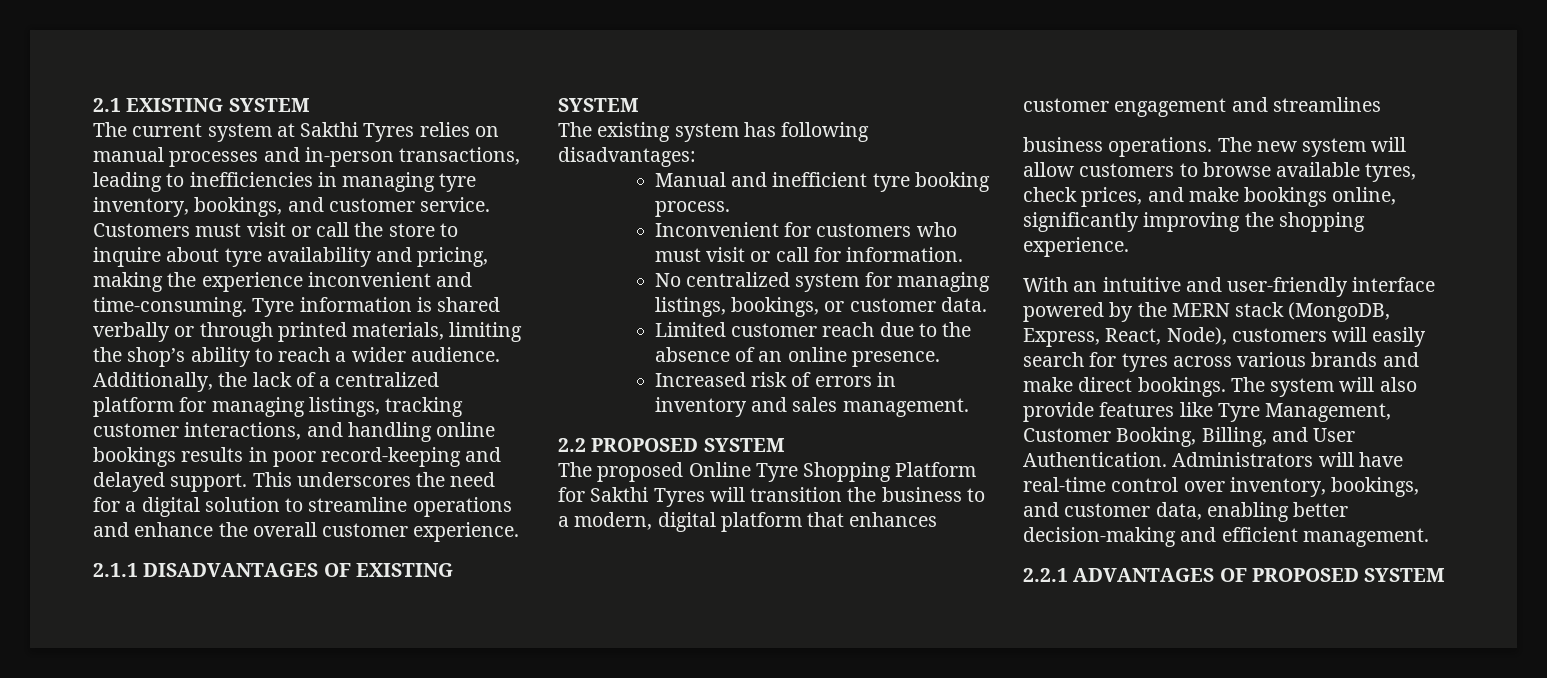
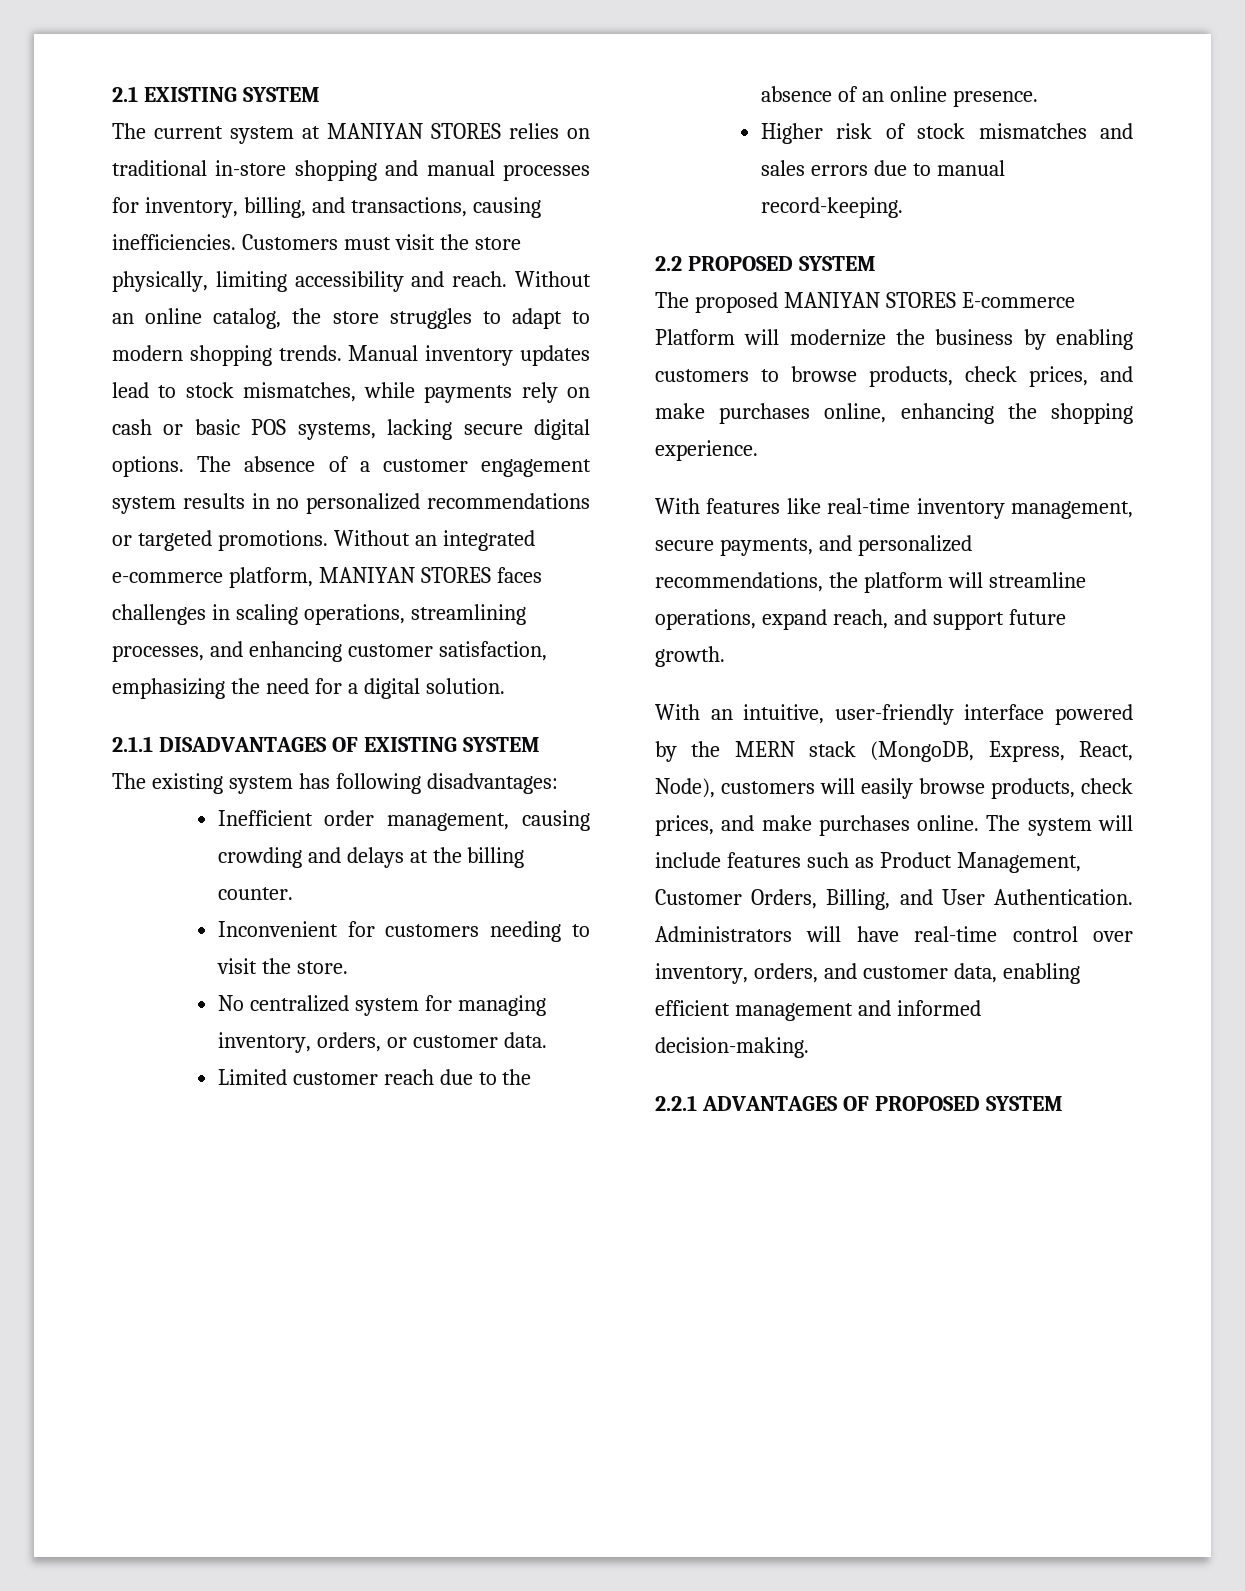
[300,122,499,142] [93,147,521,167] [93,172,477,192] [93,197,491,217] [93,222,458,237] [93,247,489,267] [93,272,473,292] [93,297,501,317] [93,322,523,342] [93,347,500,367] [93,372,440,392] [93,397,464,417] [93,422,496,442] [93,447,502,467] [93,472,411,492] Sakthi Tyres relies on manual processes and in-person transactions, leading to inefficiencies in managing tyre inventory, bookings, and customer service. Customers must visit or call the store to inquire about tyre availability and pricing, making the experience inconvenient and time-consuming. Tyre information is shared verbally or through printed materials, limiting the shop’s ability to reach a wider audience. Additionally, the lack of a centralized platform for managing listings, tracking customer interactions, and handling online bookings results in poor record-keeping and delayed support. This underscores -> [327,123,590,139] [112,160,590,181] [112,197,541,218] [112,234,521,250] [112,271,591,292] [112,308,590,329] [112,345,590,366] [112,382,590,403] [112,419,590,440] [112,456,591,477] [112,493,590,514] [112,530,535,551] [112,567,542,588] [112,604,526,625] [112,641,547,662] [112,678,225,699] MANIYAN STORES relies on traditional in-store shopping and manual processes for inventory, billing, and transactions, causing inefficiencies. Customers must visit the store physically, limiting accessibility and reach. Without an online catalog, the store struggles to adapt to modern shopping trends. Manual inventory updates lead to stock mismatches, while payments rely on cash or basic POS systems, lacking secure digital options. The absence of a customer engagement system results in no personalized recommendations or targeted promotions. Without an integrated e-commerce platform, MANIYAN STORES faces challenges in scaling operations, streamlining processes, and enhancing customer satisfaction, emphasizing
[204,497,512,517] [93,522,520,542] solution to streamline operations and enhance the overall customer experience. -> [425,678,505,694] solution.
[654,172,990,192] [654,201,730,217] [654,222,957,237] [654,247,964,262] Manual and inefficient tyre booking process. // Inconvenient for customers who must visit or call for information. -> [217,810,590,831] [217,847,525,868] [217,887,293,900] [217,921,590,942] [216,958,348,974] Inefficient order management, causing crowding and delays at the billing counter. // Inconvenient for customers needing to visit the store.
[654,297,820,317] listings, bookings, -> [217,1032,381,1053] inventory, orders,
[654,372,746,387] Increased -> [760,123,823,144] Higher
[814,372,896,387] [654,397,969,417] errors in inventory and sales management. -> [917,123,1133,139] [760,160,1005,176] [760,197,903,218] stock mismatches and sales errors due to manual record-keeping.
[688,462,977,482] [558,487,985,507] [558,512,938,532] [1023,97,1381,117] [1023,137,1407,157] [1023,162,1074,177] Online Tyre Shopping Platform for Sakthi Tyres will transition the business to a modern, digital platform that enhances customer engagement and streamlines // business operations. The new system will allow -> [783,292,1075,308] [655,329,1133,350] MANIYAN STORES E-commerce Platform will modernize the business by enabling
[1276,162,1417,182] [1023,187,1397,207] [1023,212,1241,232] available tyres, check prices, and make bookings online, significantly improving -> [869,366,1133,387] [655,403,994,424] products, check prices, and make purchases online, enhancing
(1129, 247) none -> [655,498,1133,519] [655,535,972,556] [655,572,1086,593] [655,609,1066,630] [655,646,725,667] // With features like real-time inventory management, secure payments, and personalized recommendations, the platform will streamline operations, expand reach, and support future growth.
[1102,277,1222,292] intuitive and -> [743,704,825,724] intuitive,
[1023,352,1419,372] [1023,377,1417,397] [1023,402,1260,422] search for tyres across various brands and make direct bookings. The system will also provide features like Tyre -> [919,778,1133,799] [655,815,1133,836] [655,852,952,868] browse products, check prices, and make purchases online. The system will include features such as Product
[1116,427,1197,447] Booking, -> [751,889,818,909] Orders,
[1331,477,1420,497] bookings, -> [753,963,818,983] orders,
[1293,502,1349,517] [1023,527,1429,547] better decision-making and efficient management. -> [655,1000,981,1021] [655,1037,809,1058] efficient management and informed decision-making.

